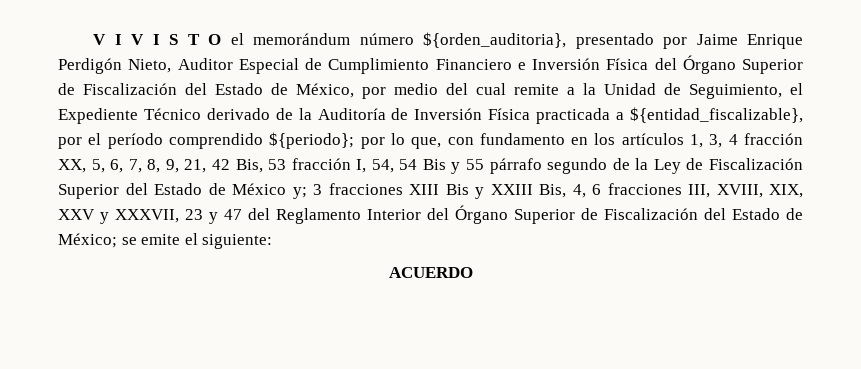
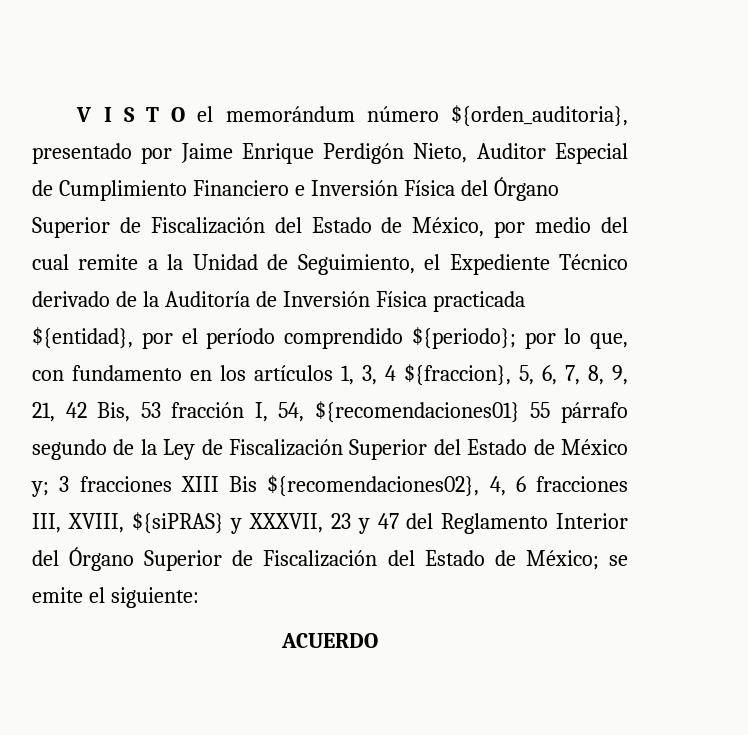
[93,34,160,45] V I V I -> [76,107,112,122] V I
[616,107,803,123] a ${entidad_fiscalizable}, -> [32,327,133,349] ${entidad},
[744,133,803,145] [58,159,86,173] fracción XX, -> [404,364,511,386] ${fraccion},
[399,159,461,174] 54 Bis y -> [314,401,520,423] ${recomendaciones01}
[475,184,566,199] y XXIII Bis, -> [267,475,480,497] ${recomendaciones02},
[769,184,803,198] [58,209,95,220] XIX, XXV -> [131,512,224,534] ${siPRAS}

